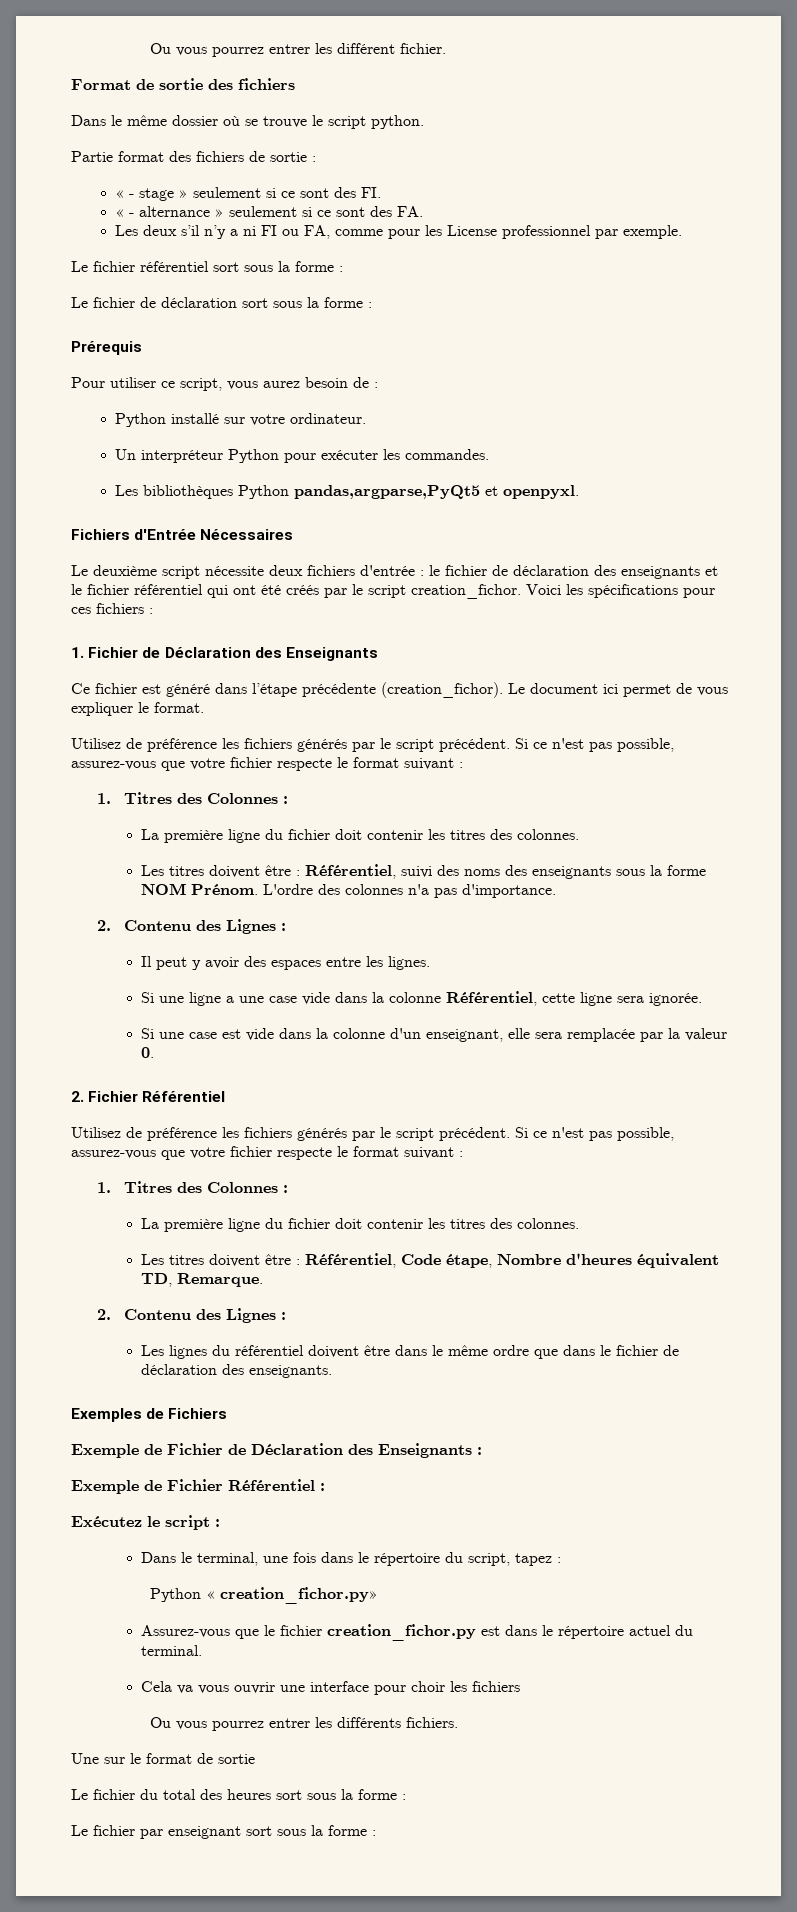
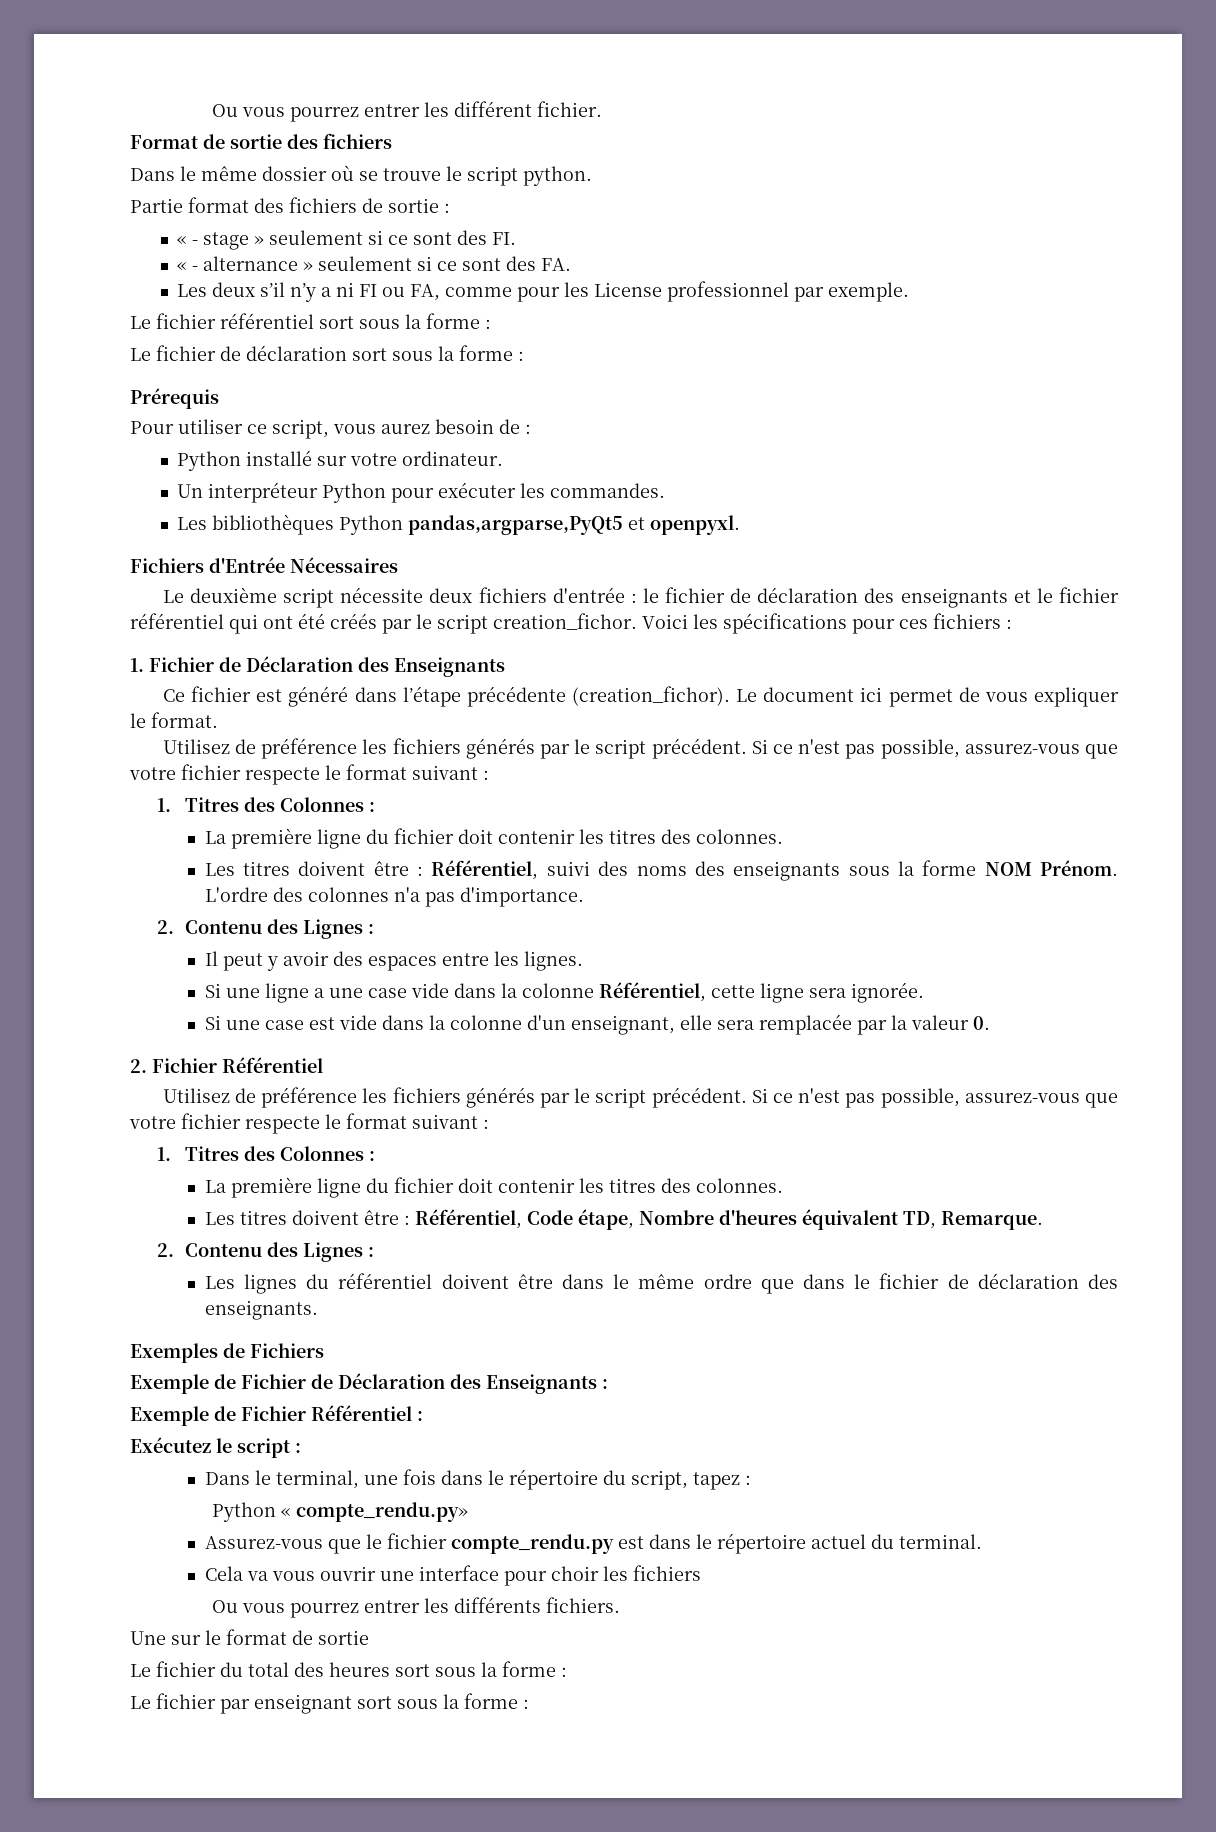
[220,1587,379,1604] creation_fichor.py» -> [296,1502,469,1522] compte_rendu.py»
[327,1624,477,1641] creation_fichor.py -> [450,1534,614,1554] compte_rendu.py

